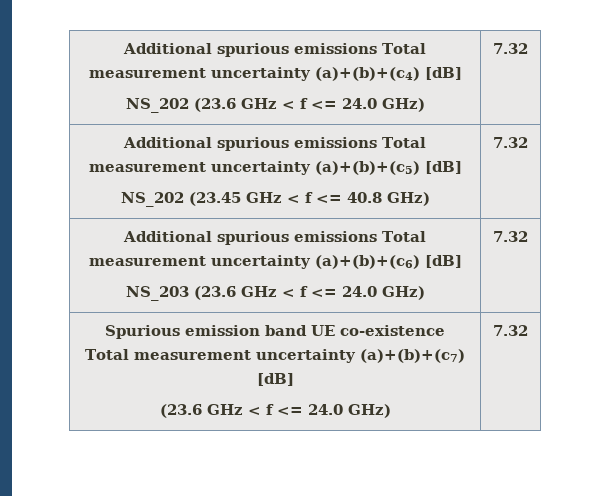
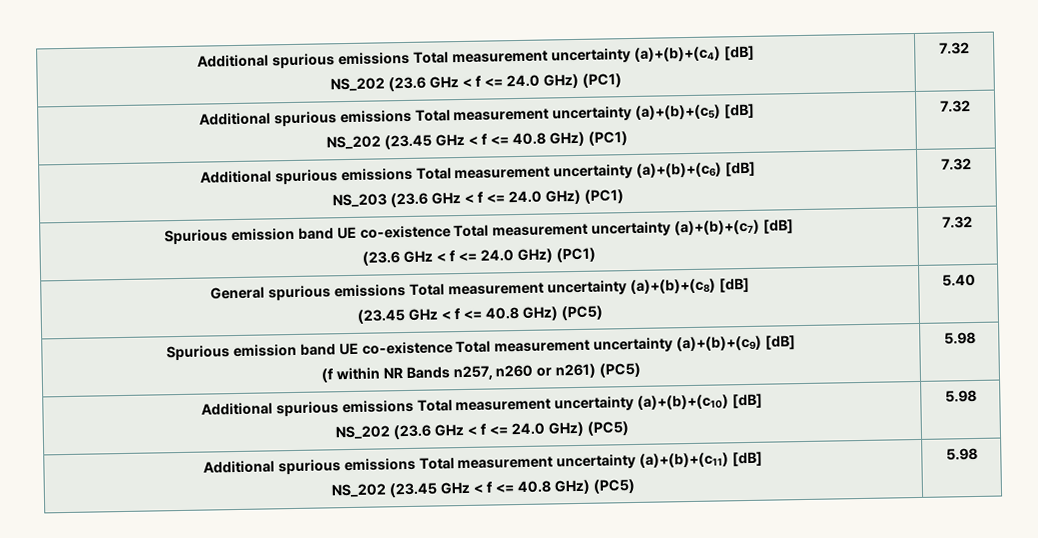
(425, 105) none -> [581,73,622,88] (PC1)
(430, 199) none -> [587,131,628,146] (PC1)
(425, 293) none -> [583,189,624,204] (PC1)
[493,325,528,336] | 7.32 -> [555,247,596,263] [942,216,973,229] [210,277,750,301] [357,305,603,324] [941,273,976,287] [165,335,797,361] [320,362,642,383] [943,331,976,345] [200,393,764,417] [335,421,629,440] [944,389,977,403] [202,451,764,475] [331,478,635,498] [945,447,978,461] (PC1) | 7.32 // General spurious emissions Total measurement uncertainty (a)+(b)+(c8) [dB] // (23.45 GHz < f <= 40.8 GHz) (PC5) | 5.40 // Spurious emission band UE co-existence Total measurement uncertainty (a)+(b)+(c9) [dB] // (f within NR Bands n257, n260 or n261) (PC5) | 5.98 // Additional spurious emissions Total measurement uncertainty (a)+(b)+(c10) [dB] // NS_202 (23.6 GHz < f <= 24.0 GHz) (PC5) | 5.98 // Additional spurious emissions Total measurement uncertainty (a)+(b)+(c11) [dB] // NS_202 (23.45 GHz < f <= 40.8 GHz) (PC5) | 5.98

